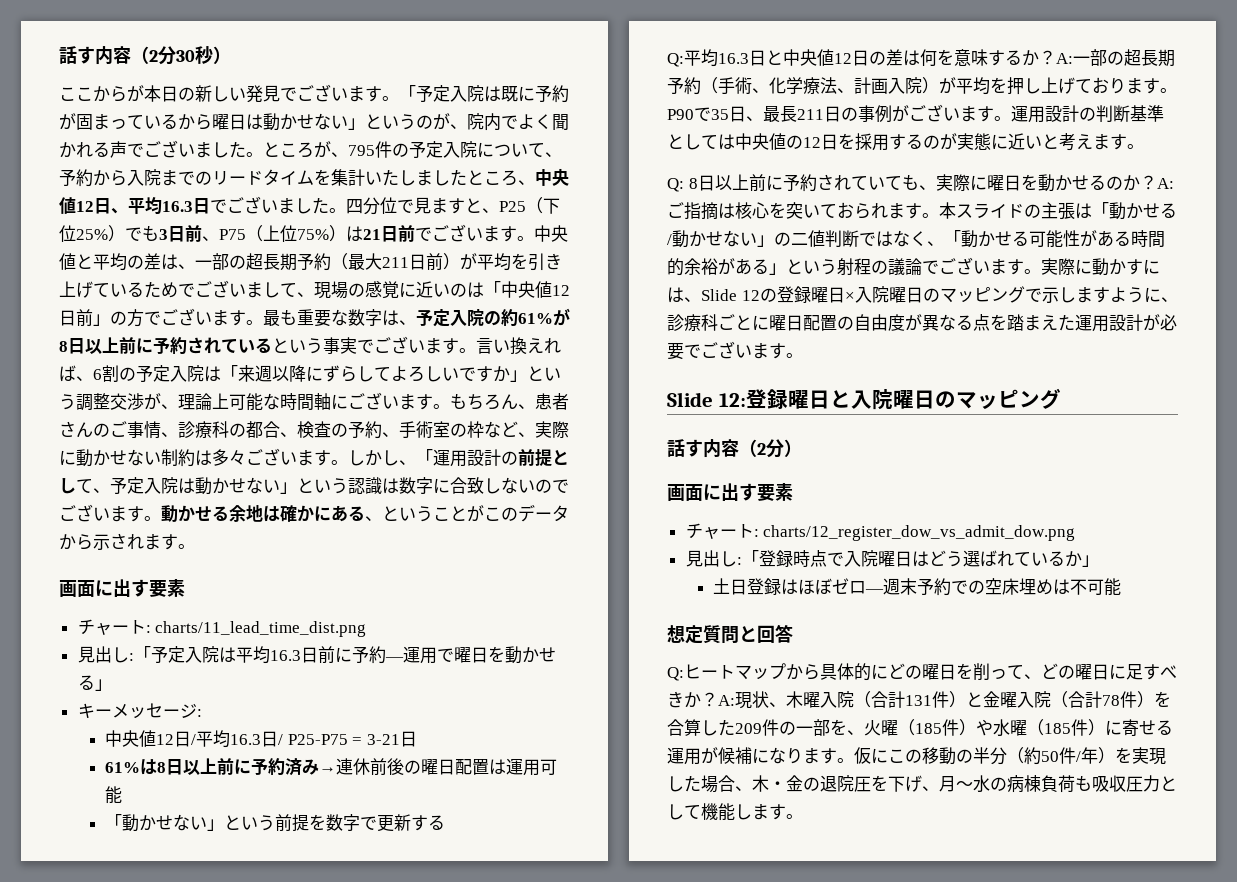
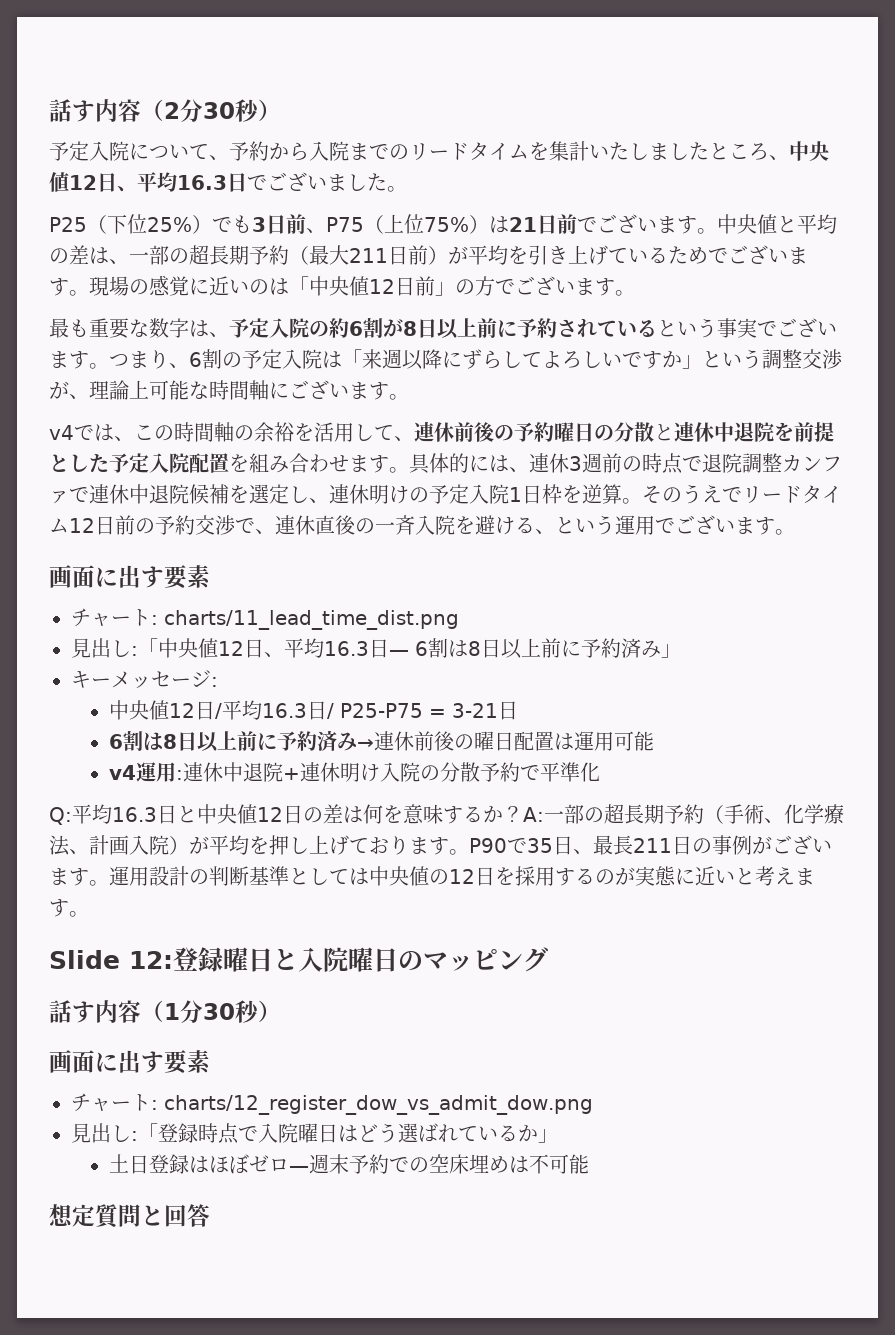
[59,84,569,103] [59,113,569,131] [59,140,409,158] ここからが本日の新しい発見でございます。「予定入院は既に予約が固まっているから曜日は動かせない」というのが、院内でよく聞かれる声でございました。ところが、795件の -> (281, 110) none
[346,197,499,215] 四分位で見ますと、 -> (407, 189) //
[263,282,314,298] して、 -> [49,278,89,296] す。
(263, 322) none -> (635, 293) //
[518,313,553,324] 61% -> [349,318,383,338] 6割
[476,337,561,355] [59,365,76,382] 言い換えれば -> [109,350,169,369] つまり
[450,393,569,410] [59,421,569,439] [59,448,518,467] もちろん、患者さんのご事情、診療科の都合、検査の予約、手術室の枠など、実際に動かせない制約は多々ございます。しかし、「運用設計の -> [49,421,794,442] // v4では、この時間軸の余裕を活用して、連休前後の予約曜日の分散と連休中退院を
[76,477,569,495] [59,504,569,522] [59,533,144,550] て、予定入院は動かせない」という認識は数字に合致しないのでございます。動かせる余地は確かにある、ということがこのデータから示され -> [89,453,842,474] [49,484,842,504] [49,515,735,535] た予定入院配置を組み合わせます。具体的には、連休3週前の時点で退院調整カンファで連休中退院候補を選定し、連休明けの予定入院1日枠を逆算。そのうえでリードタイム12日前の予約交渉で、連休直後の一斉入院を避ける、という運用でござい
[150,646,556,664] [77,675,95,690] 予定入院は平均16.3日前に予約—運用で曜日を動かせる -> [158,638,661,659] 中央値12日、平均16.3日— 6割は8日以上前に予約済み
[105,762,141,773] 61% -> [109,731,144,751] 6割
[105,814,446,832] 「動かせない」という前提を数字で更新する -> [109,762,601,782] v4運用:連休中退院+連休明け入院の分散予約で平準化
[667,174,1174,192] [667,202,1177,220] [667,230,1165,248] [667,257,1160,276] [667,286,1178,303] [667,314,1177,332] [667,341,803,360] // Q: 8日以上前に予約されていても、実際に曜日を動かせるのか？A:ご指摘は核心を突いておられます。本スライドの主張は「動かせる/動かせない」の二値判断ではなく、「動かせる可能性がある時間的余裕がある」という射程の議論でございます。実際に動かすには、Slide 12の登録曜日×入院曜日のマッピングで示しますように、診療科ごとに曜日配置の自由度が異なる点を踏まえた運用設計が必要でございます。 -> (89, 914) none
[757,439,784,458] 2分 -> [164,1000,259,1023] 1分30秒
[667,663,1177,681] [667,691,1171,709] [667,719,1173,737] [667,747,1166,765] [667,775,1177,793] [667,803,803,821] // Q:ヒートマップから具体的にどの曜日を削って、どの曜日に足すべきか？A:現状、木曜入院（合計131件）と金曜入院（合計78件）を合算した209件の一部を、火曜（185件）や水曜（185件）に寄せる運用が候補になります。仮にこの移動の半分（約50件/年）を実現した場合、木・金の退院圧を下げ、月〜水の病棟負荷も吸収圧力として機能します。 -> (210, 1215) none

